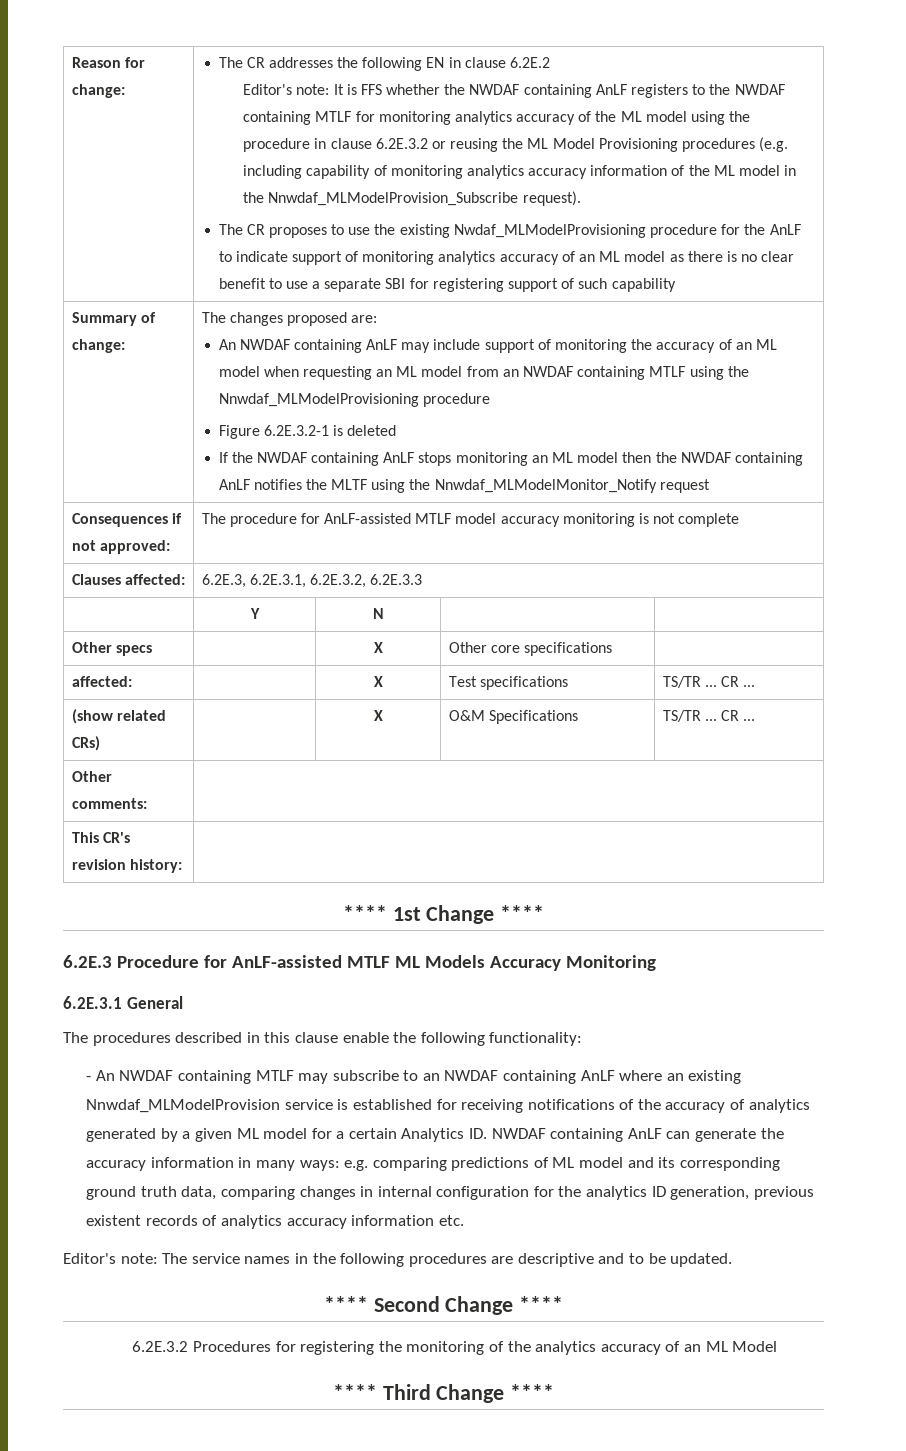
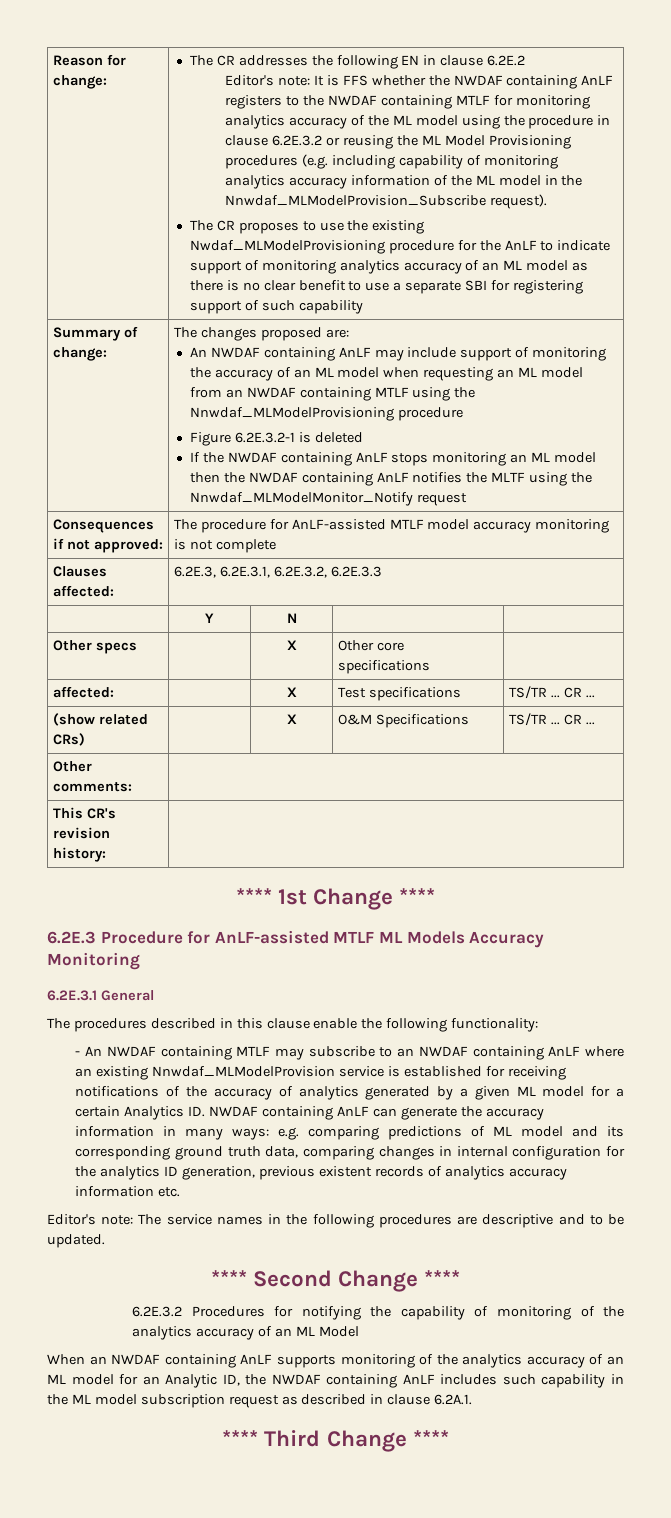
[300,1341,402,1355] registering the -> [301,1306,489,1320] notifying the capability of
(778, 1346) none -> [47,1354,624,1368] [47,1374,625,1388] [47,1394,473,1408] // When an NWDAF containing AnLF supports monitoring of the analytics accuracy of an ML model for an Analytic ID, the NWDAF containing AnLF includes such capability in the ML model subscription request as described in clause 6.2A.1.

